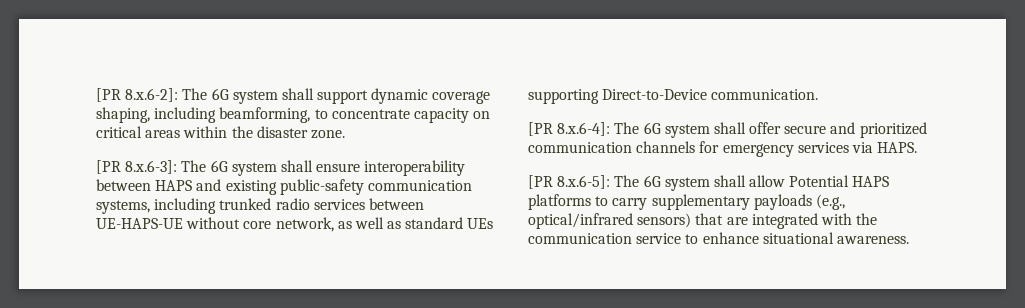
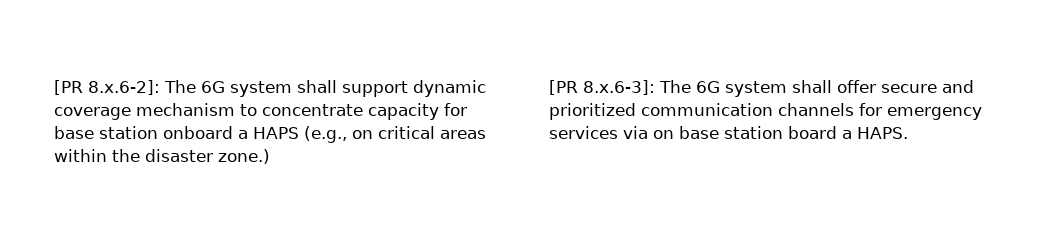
[96,107,469,123] shaping, including beamforming, to concentrate capacity -> [136,103,467,120] [54,126,347,143] mechanism to concentrate capacity for base station onboard a HAPS (e.g.,
[310,130,345,139] zone. -> [218,149,270,164] zone.)
[316,160,466,176] [96,179,472,195] [96,198,424,214] [96,217,494,232] [528,89,819,104] [528,122,746,138] ensure interoperability between HAPS and existing public-safety communication systems, including trunked radio services between UE-HAPS-UE without core network, as well as standard UEs supporting Direct-to-Device communication. // [PR 8.x.6-4]: The 6G system shall -> (832, 86) none
[877,142,918,153] [528,175,890,191] [528,194,845,210] [528,213,878,229] [528,232,909,244] HAPS. // [PR 8.x.6-5]: The 6G system shall allow Potential HAPS platforms to carry supplementary payloads (e.g., optical/infrared sensors) that are integrated with the communication service to enhance situational awareness. -> [653,126,908,139] on base station board a HAPS.

